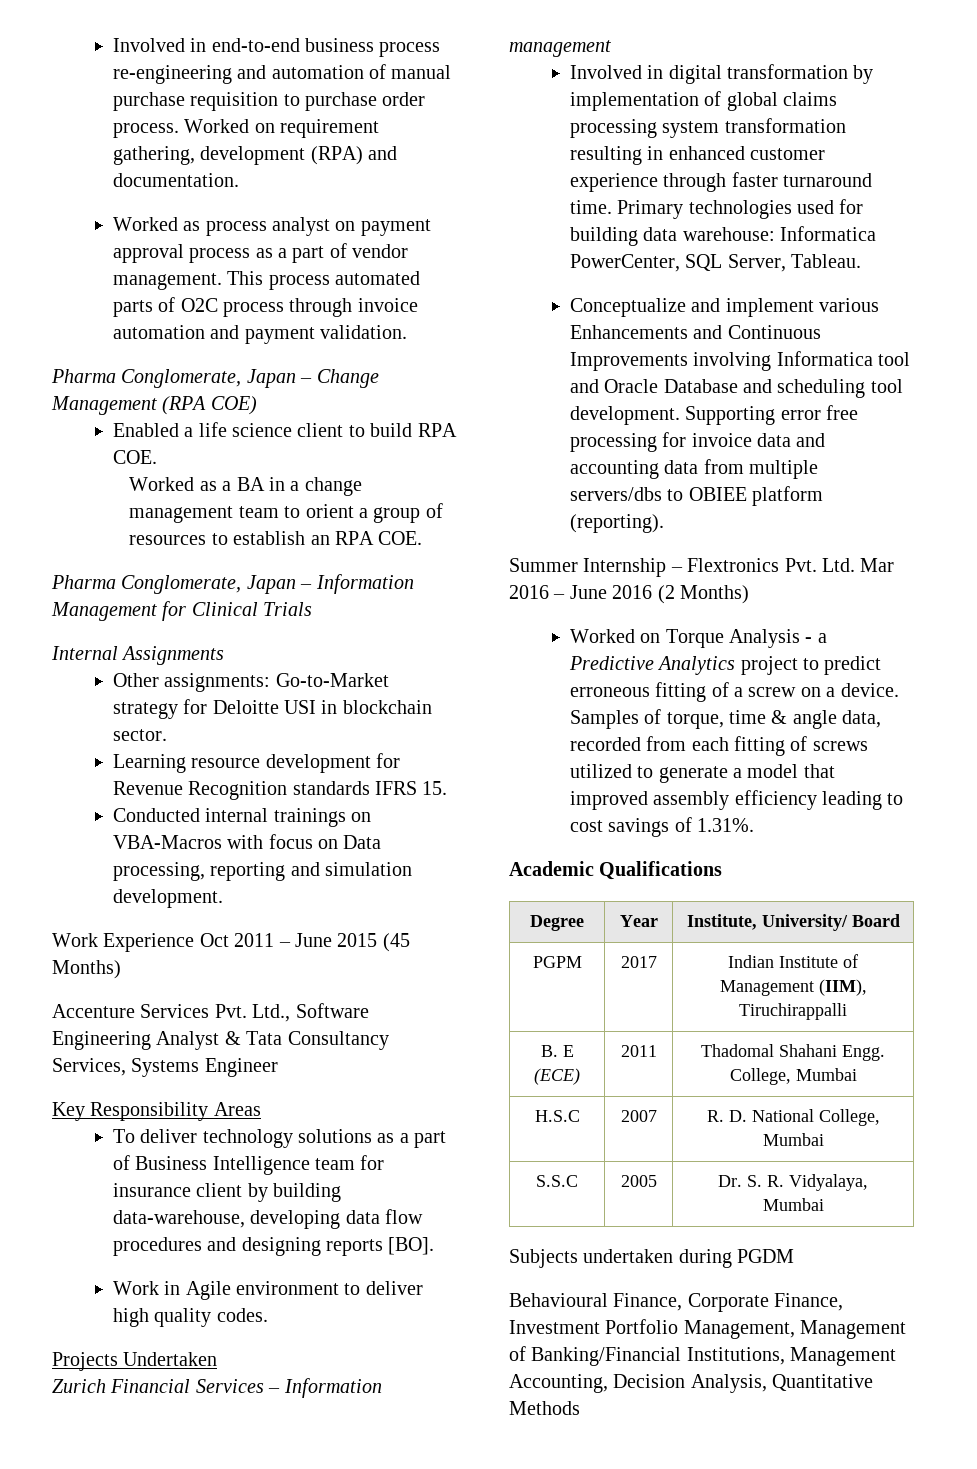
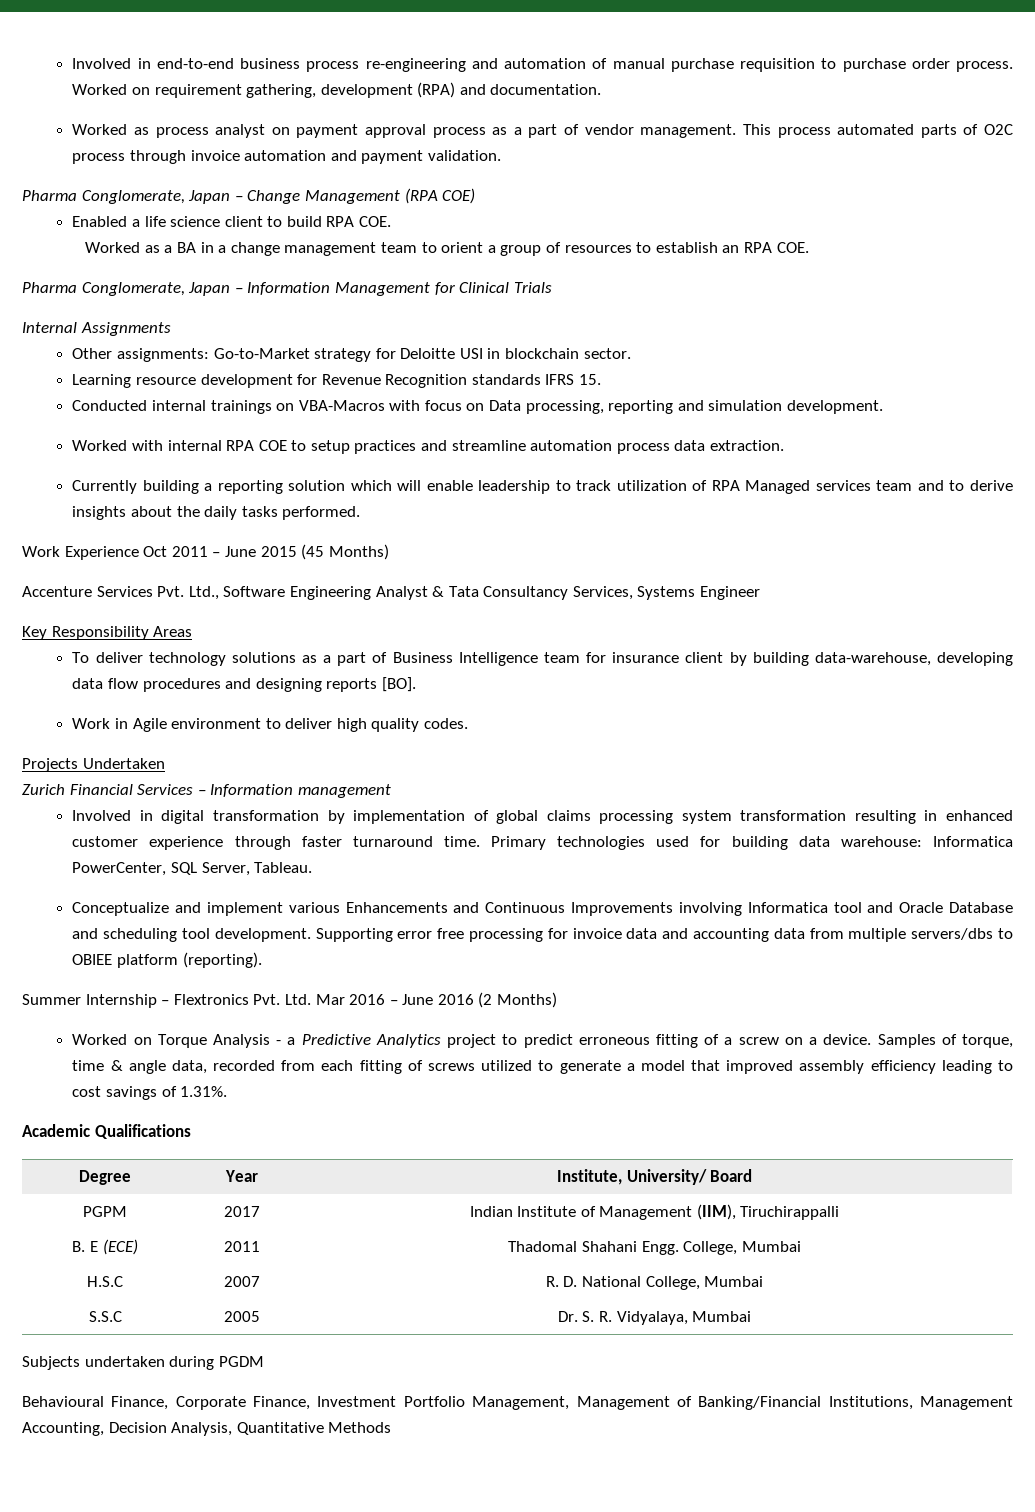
(223, 898) none -> [72,440,785,454] [72,480,1013,494] [72,506,361,520] // Worked with internal RPA COE to setup practices and streamline automation process data extraction. // Currently building a reporting solution which will enable leadership to track utilization of RPA Managed services team and to derive insights about the daily tasks performed.

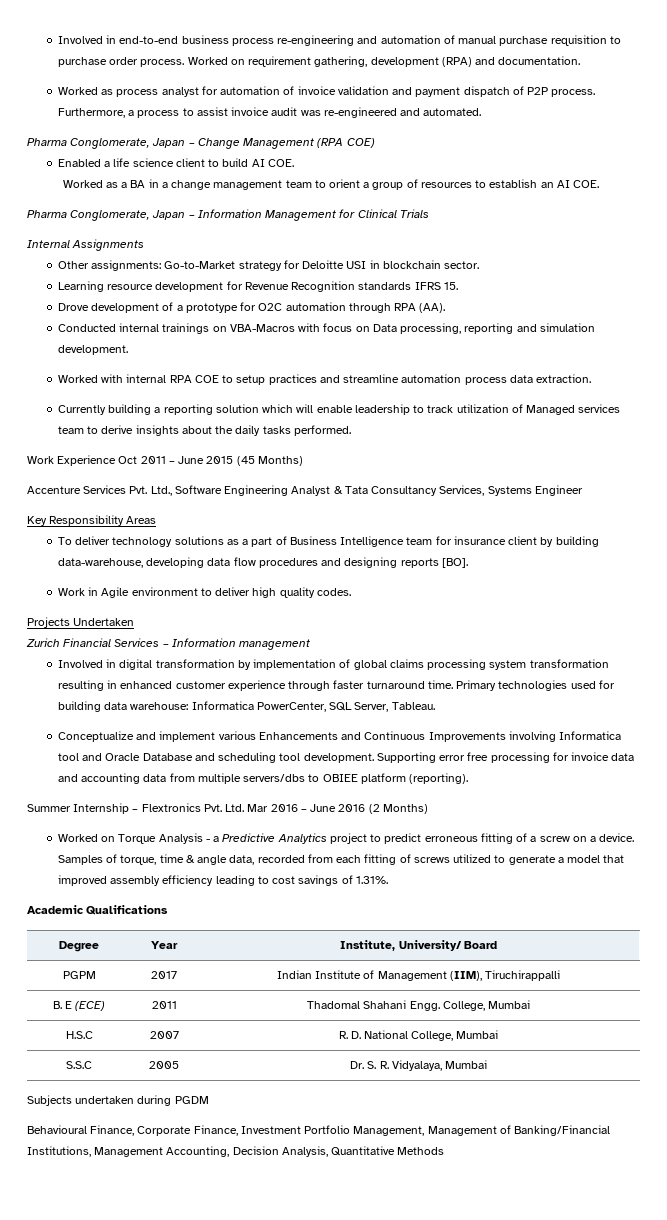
[271,124,1014,138] [72,150,501,164] on payment approval process as a part of vendor management. This process automated parts of O2C process through invoice automation and payment validation. -> [201,86,596,97] [58,107,482,118] for automation of invoice validation and payment dispatch of P2P process. Furthermore, a process to assist invoice audit was re-engineered and automated.
[326,216,355,227] RPA -> [251,159,265,167] AI
[743,242,772,253] RPA -> [556,180,570,188] AI
(602, 379) none -> [58,302,446,313] // Drove development of a prototype for O2C automation through RPA (AA).
[711,480,740,491] RPA -> (523, 408) none
[917,480,944,491] and -> (85, 430) none

